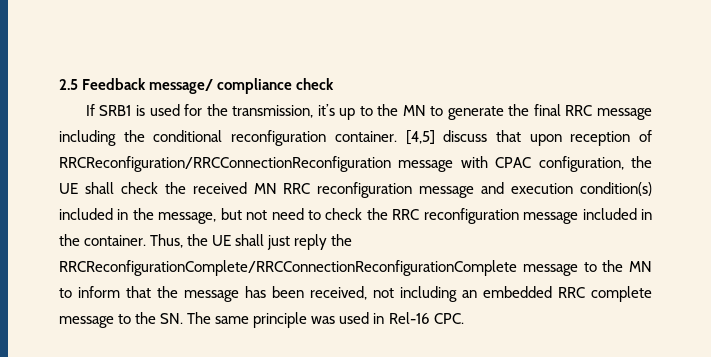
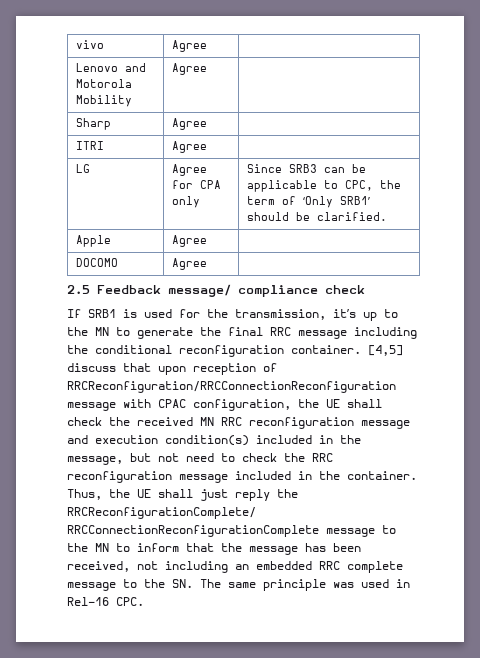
(59, 84) none -> [76,40,105,49] [172,40,208,52] [76,63,147,72] [76,79,133,88] [76,95,133,107] [172,63,208,75] [76,118,112,130] [172,118,208,130] [76,141,105,150] [172,141,208,153] [76,164,91,173] [172,164,208,176] [172,180,222,189] [172,196,201,208] [247,164,367,173] [247,180,402,192] [247,196,371,208] [247,212,388,221] [76,235,112,247] [172,235,208,247] [76,258,119,267] [172,258,208,270] vivo | Agree | // Lenovo and Motorola Mobility | Agree | // Sharp | Agree | // ITRI | Agree | // LG | Agree for CPA only | Since SRB3 can be applicable to CPC, the term of ‘Only SRB1’ should be clarified. // Apple | Agree | // DOCOMO | Agree | //

